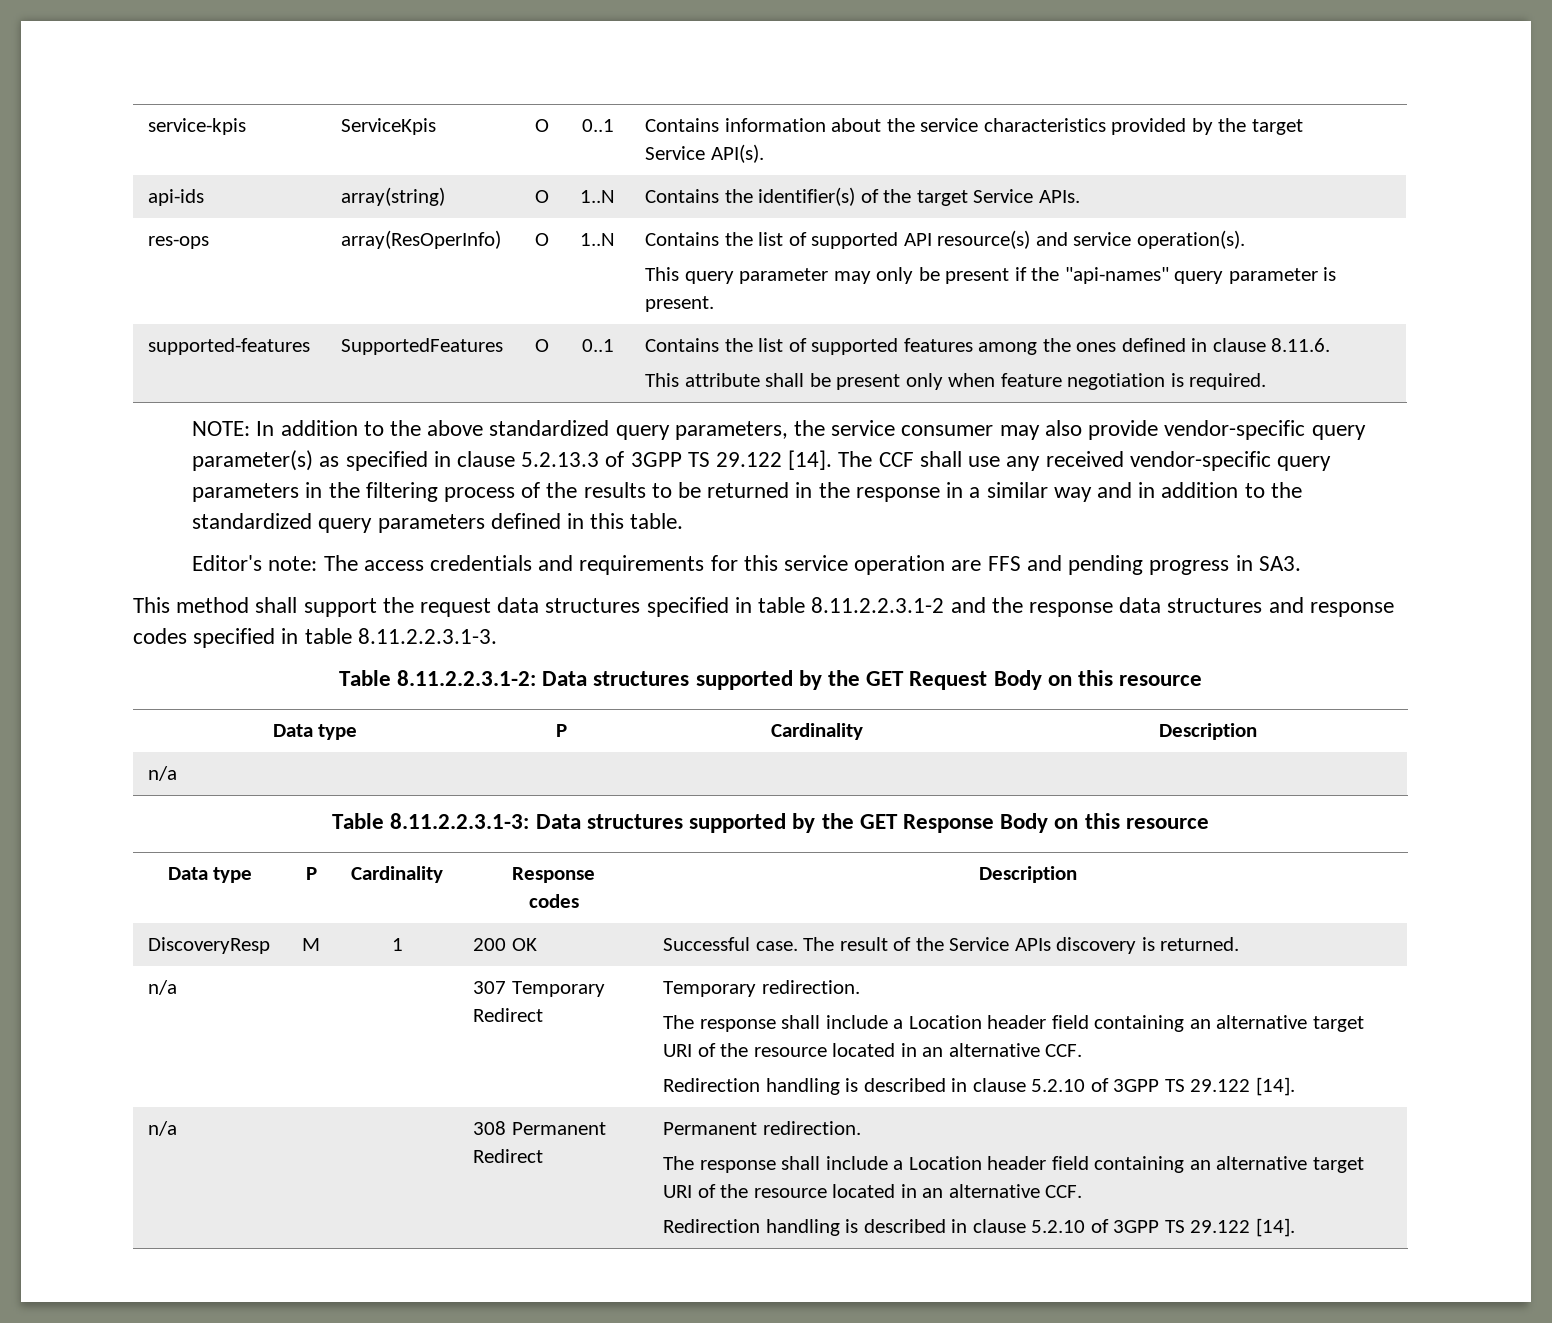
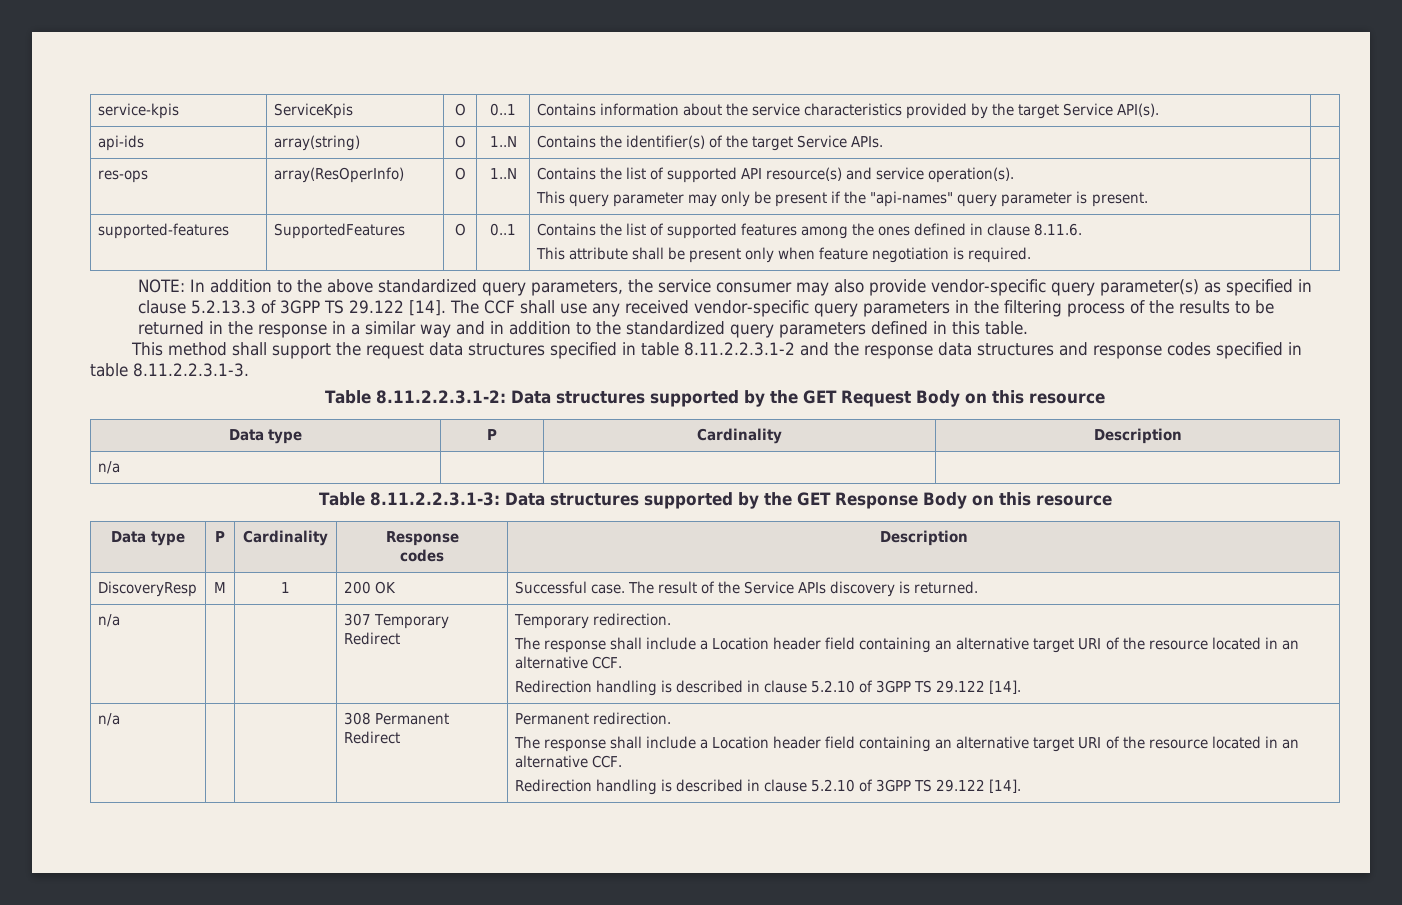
[192,555,1301,575] // Editor's note: The access credentials and requirements for this service operation are FFS and pending progress in SA3. -> (1029, 328) none

